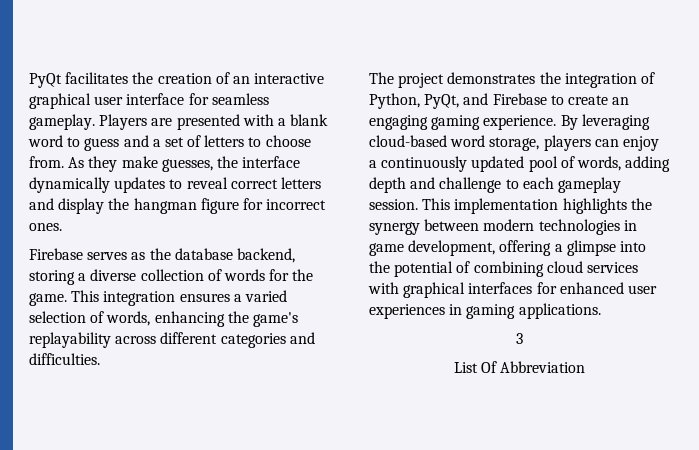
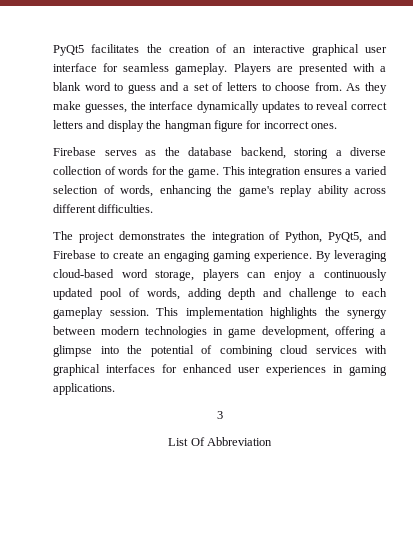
[29,73,62,88] PyQt -> [53,45,84,56] PyQt5
[29,332,315,348] replayability across different categories and -> [280,185,386,197] [53,204,96,213] replay ability across different
[424,94,460,109] PyQt, -> [328,232,363,243] PyQt5,

